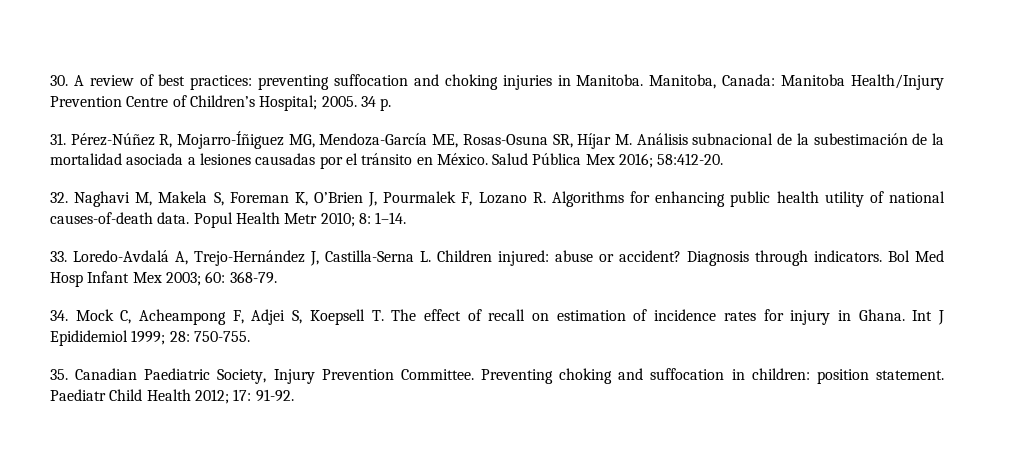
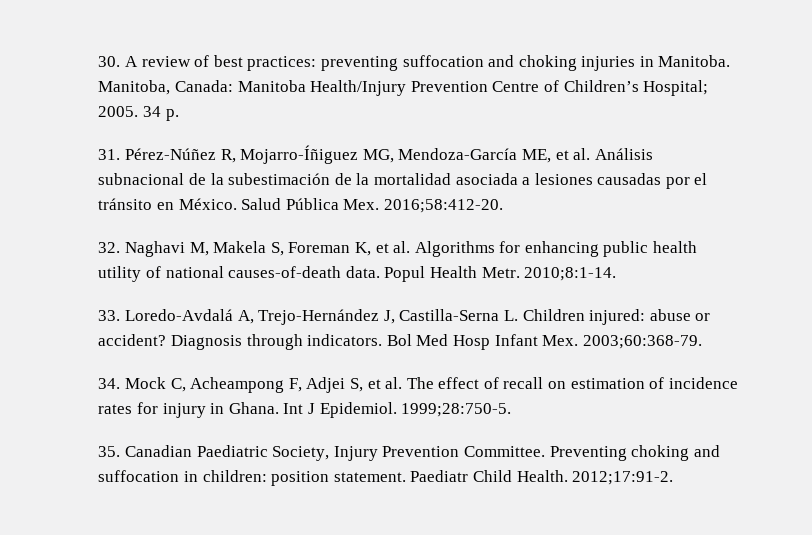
[462,133,633,149] Rosas-Osuna SR, Híjar M. -> [555,148,591,160] et al.
[585,153,724,168] Mex 2016; 58:412-20. -> [343,199,503,213] Mex. 2016;58:412-20.
[314,191,546,207] O’Brien J, Pourmalek F, Lozano R. -> [375,241,411,253] et al.
[284,212,407,227] Metr 2010; 8: 1–14. -> [481,267,617,281] Metr. 2010;8:1-14.
[132,271,277,286] Mex 2003; 60: 368-79. -> [542,335,702,349] Mex. 2003;60:368-79.
[309,309,384,325] Koepsell T. -> [367,377,403,389] et al.
[49,330,250,346] Epididemiol 1999; 28: 750-755. -> [319,402,512,418] Epidemiol. 1999;28:750-5.
[146,389,294,404] Health 2012; 17: 91-92. -> [516,470,674,485] Health. 2012;17:91-2.

